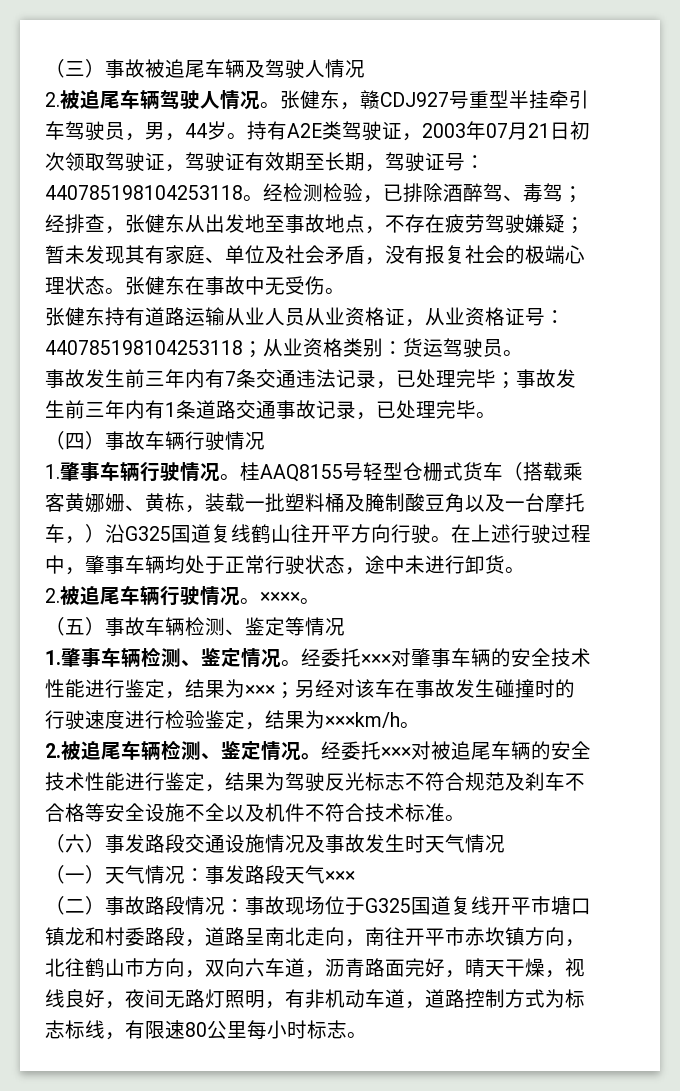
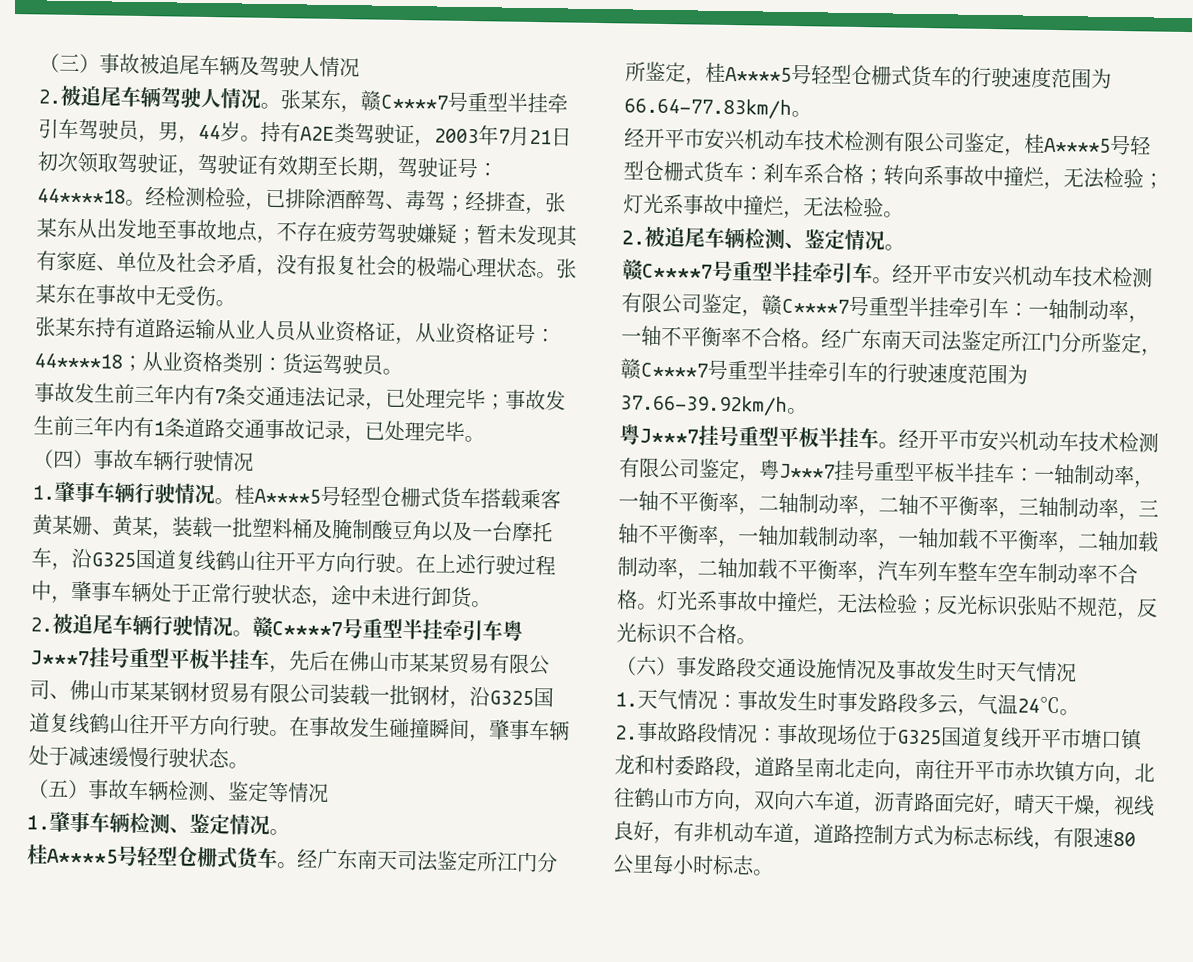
[300,90,449,110] 健东，赣CDJ927 -> [300,89,448,114] 某东，赣C****7
[486,123,508,138] 07 -> [498,129,510,144] 7
[45,185,243,200] 440785198104253118 -> [37,188,126,204] 44****18
[145,214,165,233] 健 -> [36,217,57,238] 某
[145,276,165,295] 健 -> [35,283,56,304] 某
[65,307,85,326] 健 -> [55,316,76,337] 某
[45,340,243,355] 440785198104253118 -> [34,353,123,369] 44****18
[260,462,523,482] AAQ8155号轻型仓栅式货车（ -> [254,485,481,509] A****5号轻型仓栅式货车
[85,493,185,513] 娜姗、黄栋 -> [52,514,153,537] 某姗、黄某
[85,524,105,543] ） -> (72, 566) none
[165,555,185,574] 均 -> (152, 592) none
[260,591,300,603] ×××× -> [252,616,523,642] [30,647,550,676] [29,679,554,710] [29,712,570,743] [28,745,230,769] 赣C****7号重型半挂牵引车粤J***7挂号重型平板半挂车，先后在佛山市某某贸易有限公司、佛山市某某钢材贸易有限公司装载一批钢材，沿G325国道复线鹤山往开平方向行驶。在事故发生碰撞瞬间，肇事车辆处于减速缓慢行驶状态
[301,648,591,667] [45,679,575,699] [45,710,400,730] 经委托×××对肇事车辆的安全技术性能进行鉴定，结果为×××；另经对该车在事故发生碰撞时的行驶速度进行检验鉴定，结果为×××km/h -> [27,844,558,873] [625,61,1112,89] [624,97,812,119] [624,127,1152,157] [623,160,1164,191] [623,193,884,220] // 桂A****5号轻型仓栅式货车。经广东南天司法鉴定所江门分所鉴定，桂A****5号轻型仓栅式货车的行驶速度范围为66.64-77.83km/h。 // 经开平市安兴机动车技术检测有限公司鉴定，桂A****5号轻型仓栅式货车：刹车系合格；转向系事故中撞烂，无法检验；灯光系事故中撞烂，无法检验
[321,741,591,760] [45,772,585,792] [45,803,445,822] 经委托×××对被追尾车辆的安全技术性能进行鉴定，结果为驾驶反光标志不符合规范及刹车不合格等安全设施不全以及机件不符合技术标准 -> [622,259,1153,288] [621,292,1149,324] [621,325,1162,357] [620,358,1028,385] [620,394,808,416] [619,424,1159,453] [619,457,1155,489] [618,490,1159,522] [618,523,1159,554] [617,556,1138,585] [617,589,1158,621] [616,622,737,645] // 赣C****7号重型半挂牵引车。经开平市安兴机动车技术检测有限公司鉴定，赣C****7号重型半挂牵引车：一轴制动率，一轴不平衡率不合格。经广东南天司法鉴定所江门分所鉴定，赣C****7号重型半挂牵引车的行驶速度范围为37.66-39.92km/h。 // 粤J***7挂号重型平板半挂车。经开平市安兴机动车技术检测有限公司鉴定，粤J***7挂号重型平板半挂车：一轴制动率，一轴不平衡率，二轴制动率，二轴不平衡率，三轴制动率，三轴不平衡率，一轴加载制动率，一轴加载不平衡率，二轴加载制动率，二轴加载不平衡率，汽车列车整车空车制动率不合格。灯光系事故中撞烂，无法检验；反光标识张贴不规范，反光标识不合格
[45,865,105,884] （一） -> [615,692,638,707] 1.
[225,865,355,884] [45,896,105,915] 发路段天气××× // （二） -> [757,690,1080,717] [615,725,638,740] 故发生时事发路段多云，气温24℃。 // 2.
[125,989,285,1009] 夜间无路灯照明， -> (674, 840) none

